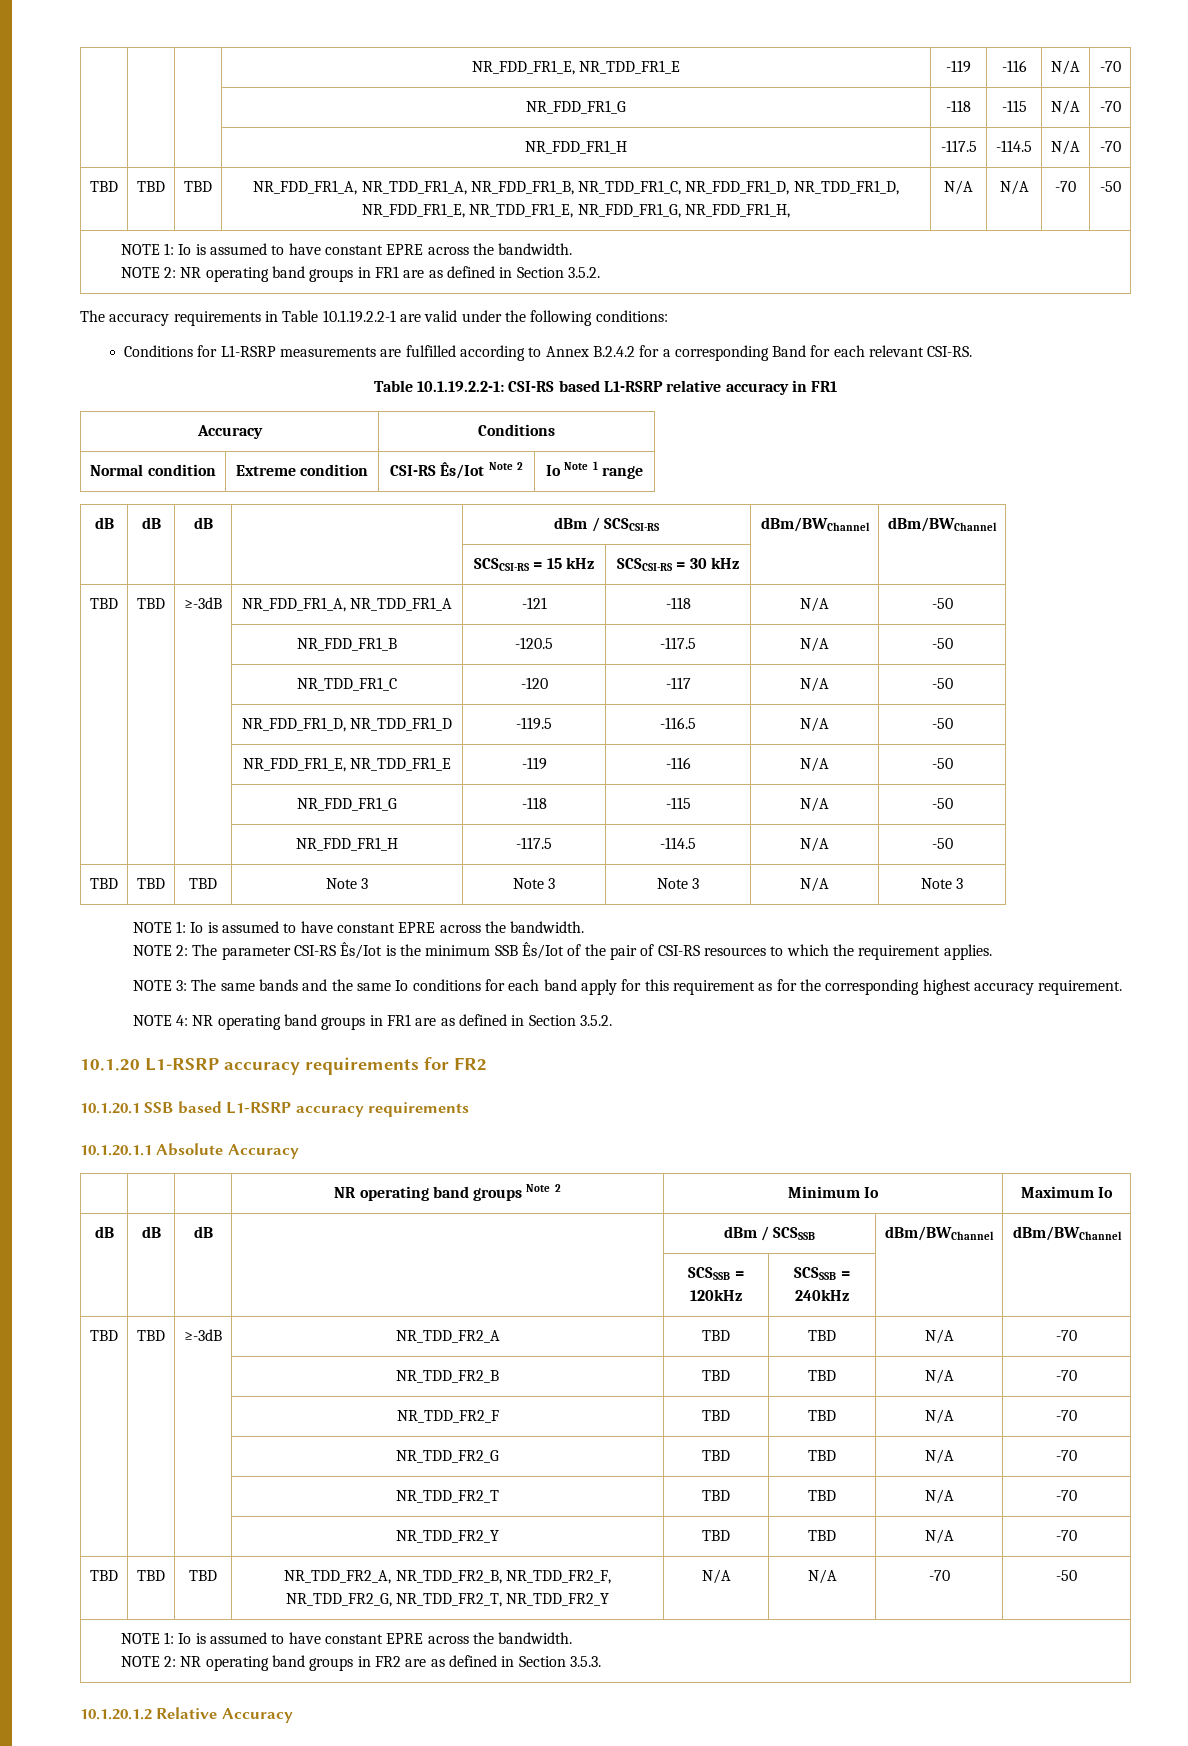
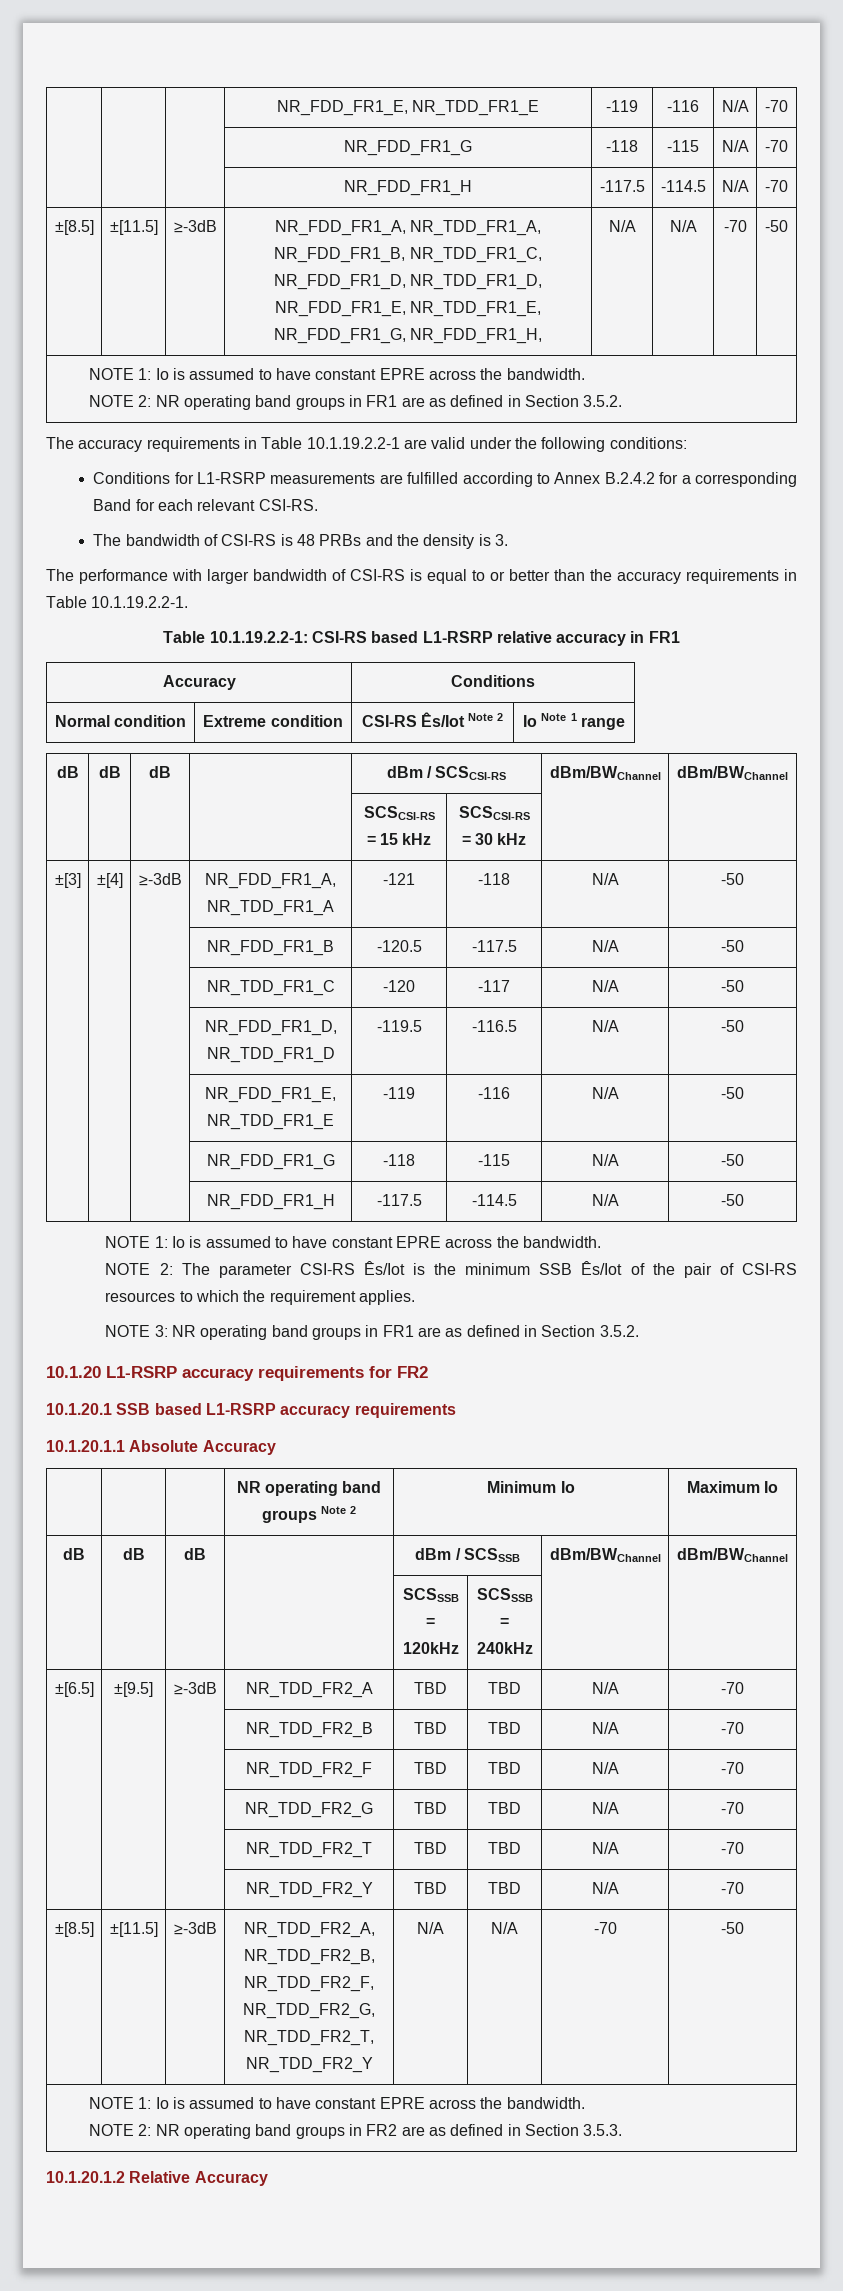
[90,181,118,192] [137,181,165,192] [184,181,212,192] TBD | TBD | TBD -> [54,220,94,235] [109,220,158,235] [173,220,217,233] ±[8.5] | ±[11.5] | ≥-3dB
(973, 351) none -> [93,534,508,549] [46,569,797,584] [46,596,189,608] // The bandwidth of CSI-RS is 48 PRBs and the density is 3. // The performance with larger bandwidth of CSI-RS is equal to or better than the accuracy requirements in Table 10.1.19.2.2-1.
[90,598,118,609] [137,598,165,609] TBD | TBD -> [54,873,81,888] [96,873,123,888] ±[3] | ±[4]
[90,878,118,889] [137,878,165,889] [189,878,217,889] [325,878,369,889] [512,878,556,889] [656,878,700,889] [800,877,829,892] [920,878,964,889] // TBD | TBD | TBD | Note 3 | Note 3 | Note 3 | N/A | Note 3 -> (744, 1200) none
[191,979,1123,995] [132,1015,189,1026] The same bands and the same Io conditions for each band apply for this requirement as for the corresponding highest accuracy requirement. // NOTE 4: -> (168, 1331) none
[90,1330,118,1341] [137,1330,165,1341] TBD | TBD -> [54,1682,94,1697] [114,1682,153,1697] ±[6.5] | ±[9.5]
[90,1570,118,1581] [137,1570,165,1581] [189,1570,217,1581] TBD | TBD | TBD -> [54,1922,94,1937] [109,1922,158,1937] [173,1922,217,1935] ±[8.5] | ±[11.5] | ≥-3dB

